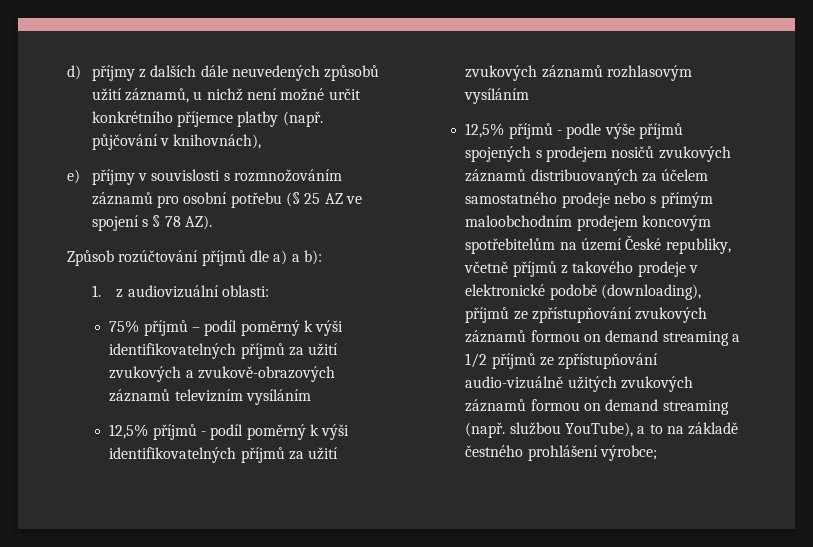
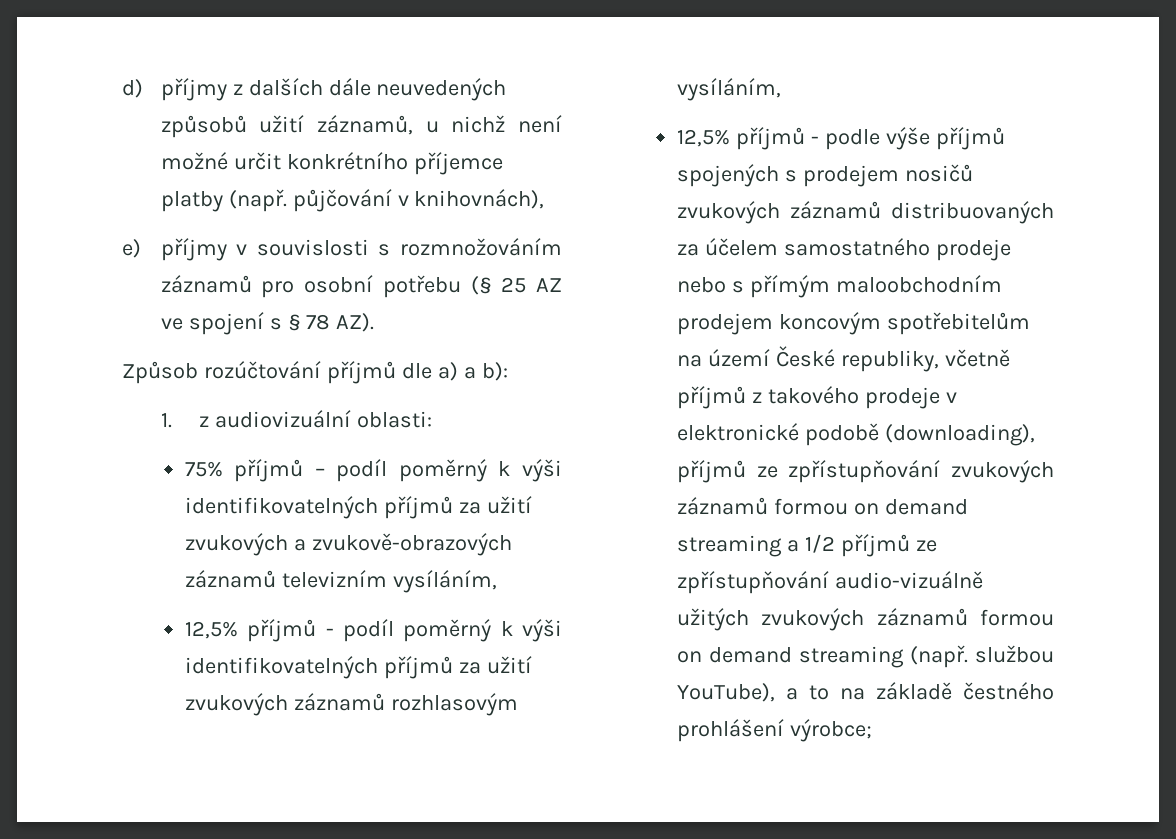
[245,389,311,405] vysíláním -> [392,570,497,593] vysíláním,
[464,88,530,104] vysíláním -> [676,78,781,101] vysíláním,

